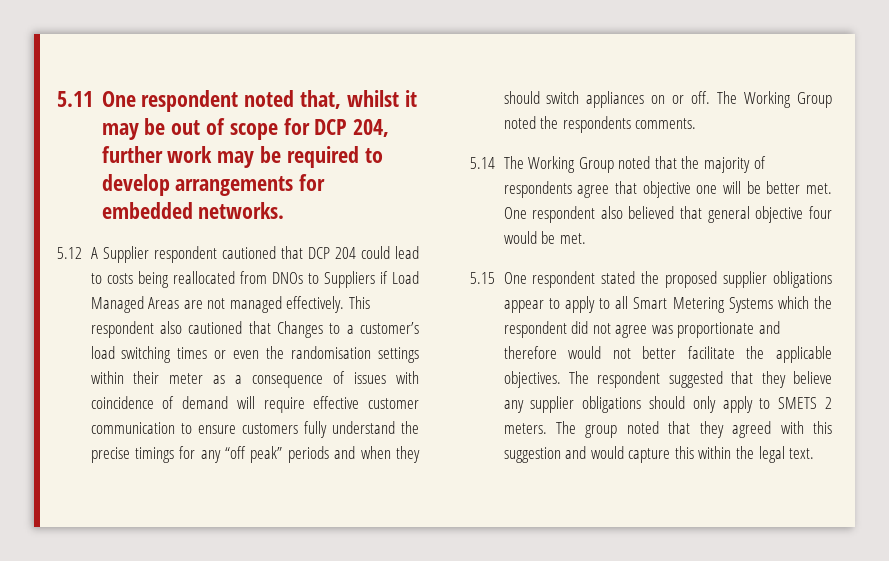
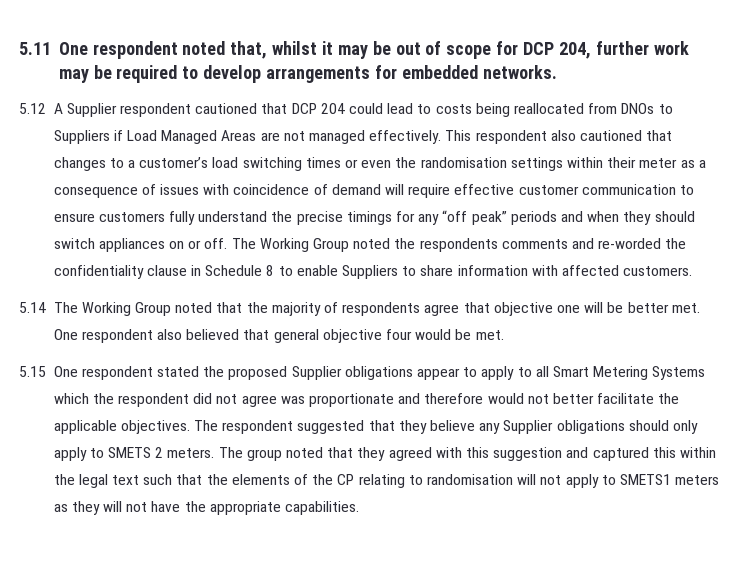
[276,321,323,338] Changes -> [53,157,106,171] changes
[635,118,697,129] comments. -> [501,238,687,249] [53,265,693,279] comments and re-worded the confidentiality clause in Schedule 8 to enable Suppliers to share information with affected customers.
[723,271,768,288] supplier -> [291,366,342,380] Supplier
[530,396,575,413] supplier -> [503,420,554,434] Supplier
[590,446,671,463] would capture -> [592,447,649,461] captured
[789,448,815,459] text. -> [112,474,720,488] [53,501,360,515] text such that the elements of the CP relating to randomisation will not apply to SMETS1 meters as they will not have the appropriate capabilities.

